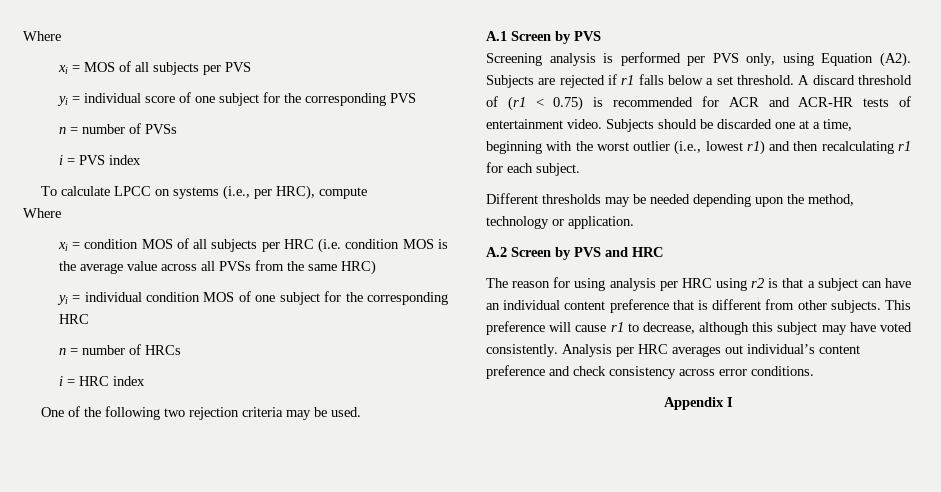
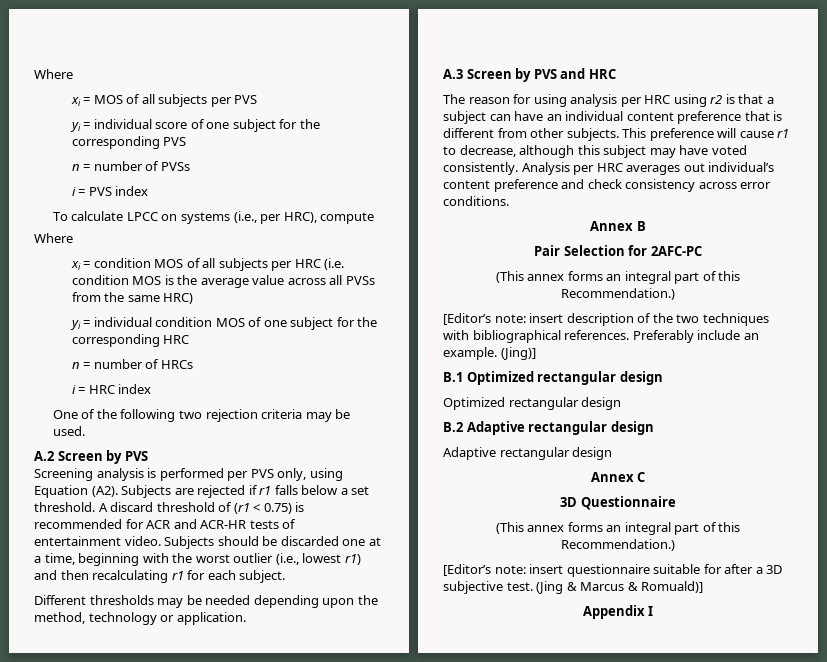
[486,31,507,41] A.1 -> [34,451,54,461] A.2
[486,247,507,257] A.2 -> [443,69,463,79] A.3
(814, 371) none -> [590,221,646,231] [534,245,702,256] [495,271,741,284] [561,288,675,300] [443,313,769,326] [443,330,759,343] [443,347,536,360] [443,371,663,385] [443,397,622,410] [443,421,654,435] [443,447,613,460] [590,472,646,482] [560,496,676,510] [495,522,741,535] [561,539,675,551] [443,564,783,577] [443,581,704,594] // Annex B // Pair Selection for 2AFC-PC // (This annex forms an integral part of this Recommendation.) // [Editor’s note: insert description of the two techniques with bibliographical references. Preferably include an example. (Jing)] // B.1 Optimized rectangular design // Optimized rectangular design // B.2 Adaptive rectangular design // Adaptive rectangular design // Annex C // 3D Questionnaire // (This annex forms an integral part of this Recommendation.) // [Editor’s note: insert questionnaire suitable for after a 3D subjective test. (Jing & Marcus & Romuald)]

